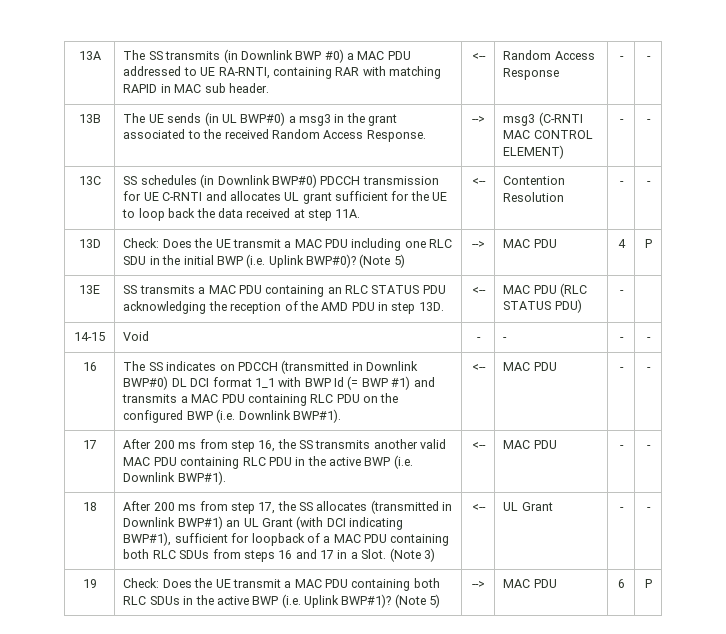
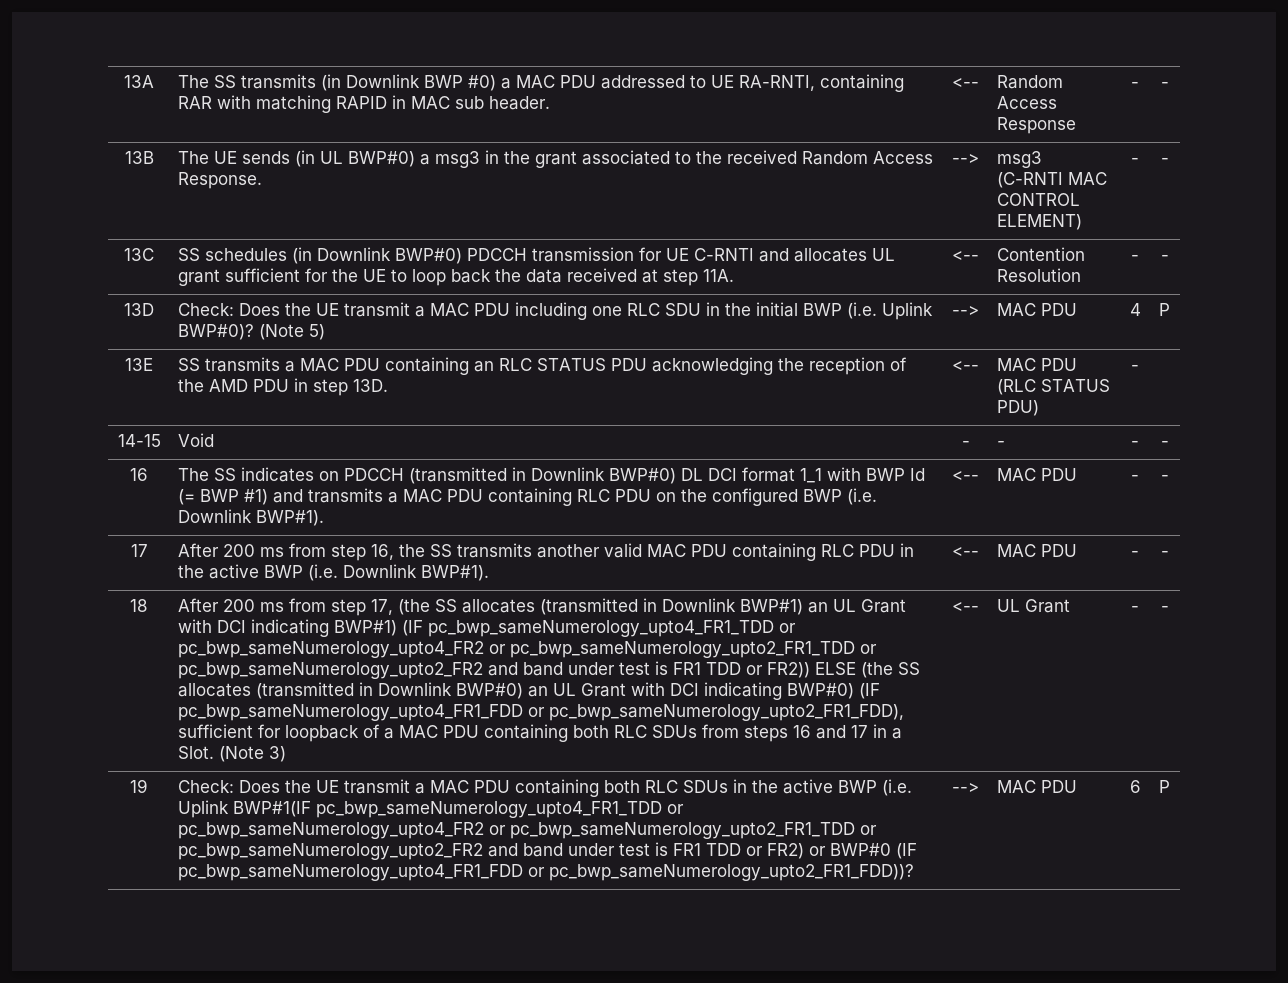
[277,501,296,511] the -> [397,599,430,615] (the
[296,516,404,530] [123,532,172,546] (with DCI indicating BWP#1), -> [177,619,796,637] [177,641,877,658] [177,661,920,679] [177,682,880,700] [177,704,904,721] with DCI indicating BWP#1) (IF pc_bwp_sameNumerology_upto4_FR1_TDD or pc_bwp_sameNumerology_upto4_FR2 or pc_bwp_sameNumerology_upto2_FR1_TDD or pc_bwp_sameNumerology_upto2_FR2 and band under test is FR1 TDD or FR2)) ELSE (the SS allocates (transmitted in Downlink BWP#0) an UL Grant with DCI indicating BWP#0) (IF pc_bwp_sameNumerology_upto4_FR1_FDD or pc_bwp_sameNumerology_upto2_FR1_FDD),
[341,594,441,608] BWP#1)? (Note 5) -> [232,801,684,818] [177,822,877,839] [177,842,917,860] [177,864,914,881] BWP#1(IF pc_bwp_sameNumerology_upto4_FR1_TDD or pc_bwp_sameNumerology_upto4_FR2 or pc_bwp_sameNumerology_upto2_FR1_TDD or pc_bwp_sameNumerology_upto2_FR2 and band under test is FR1 TDD or FR2) or BWP#0 (IF pc_bwp_sameNumerology_upto4_FR1_FDD or pc_bwp_sameNumerology_upto2_FR1_FDD))?

